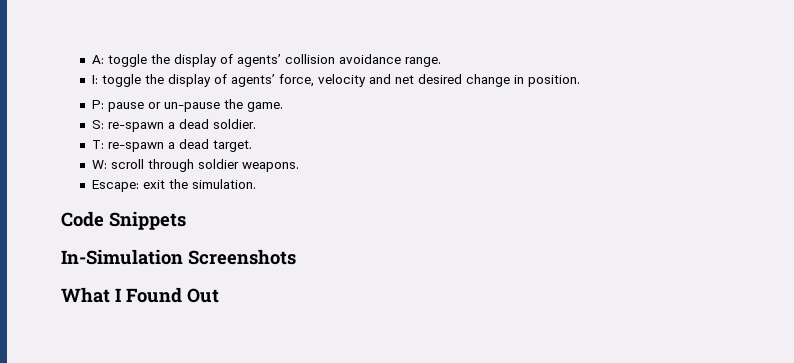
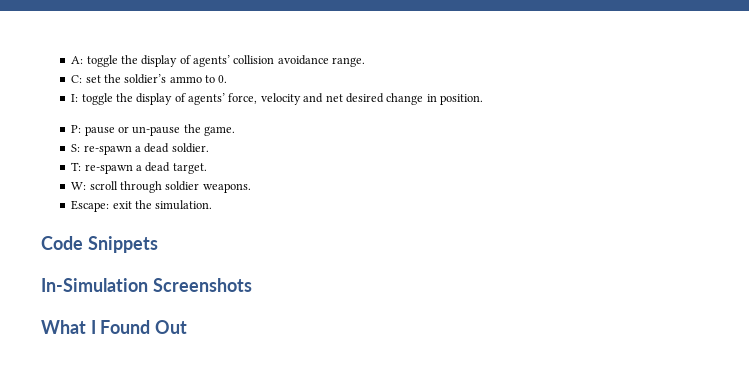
(441, 62) none -> [71,74,228,84] // C: set the soldier’s ammo to 0.

